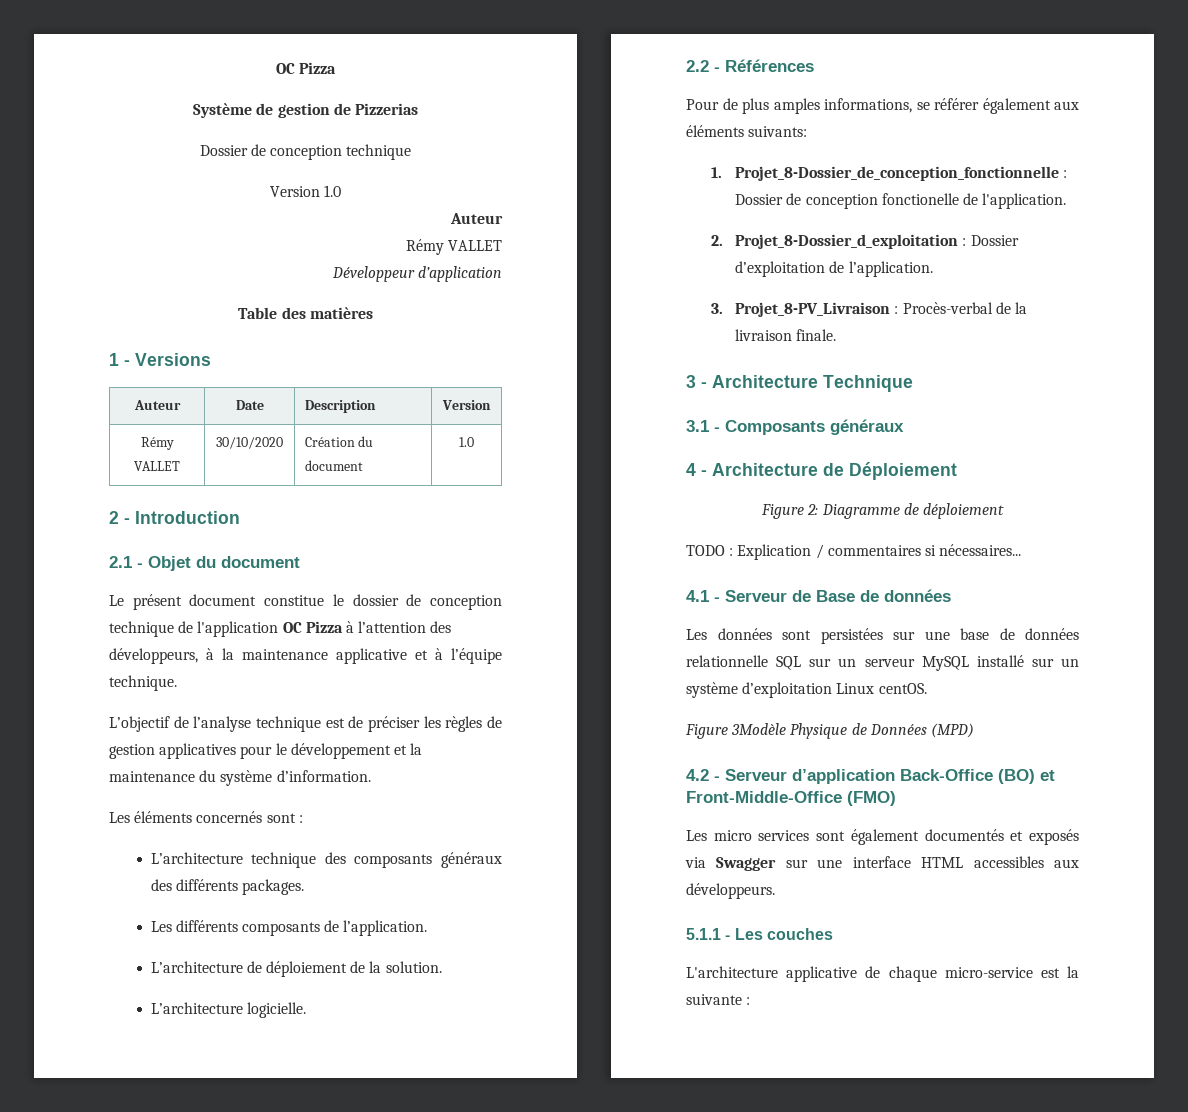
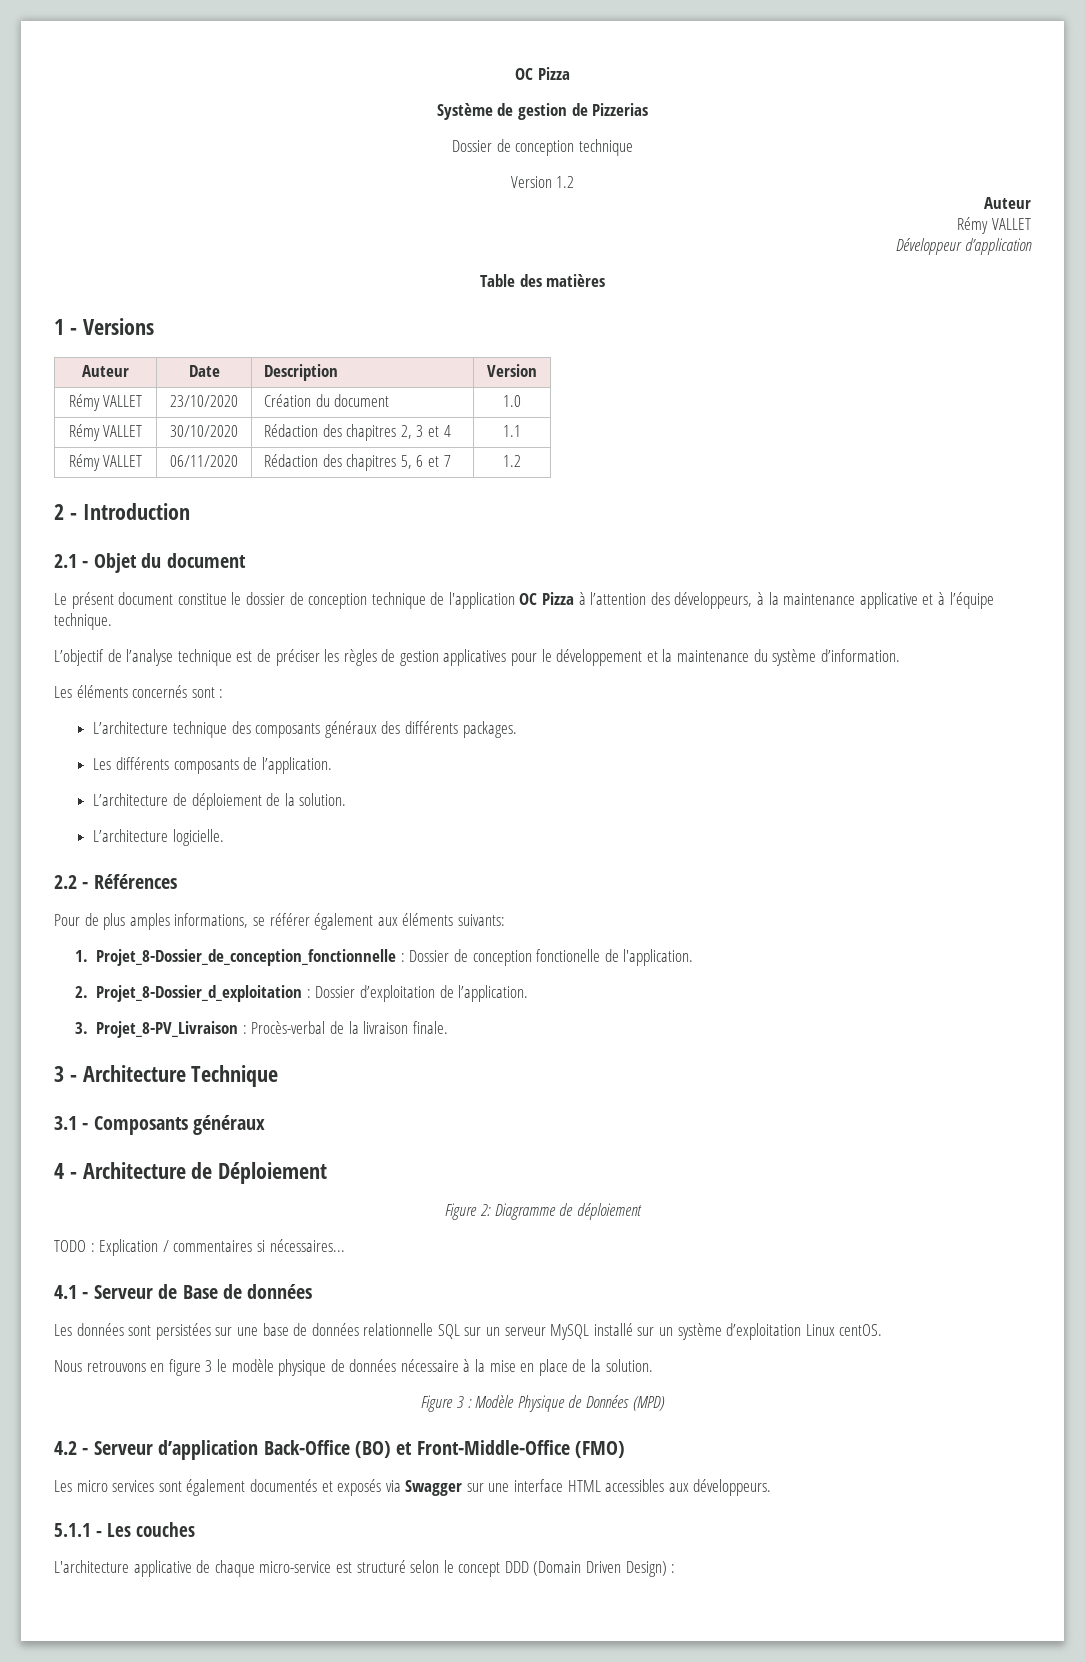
[324,185,342,197] 1.0 -> [556,176,575,188] 1.2
[216,437,283,449] 30/10/2020 -> [170,395,238,407] 23/10/2020
(474, 442) none -> [68,424,143,441] [170,425,238,437] [264,424,451,441] [503,425,521,437] [68,454,143,471] [170,455,238,467] [264,454,451,471] [503,455,521,467] // Rémy VALLET | 30/10/2020 | Rédaction des chapitres 2, 3 et 4 | 1.1 // Rémy VALLET | 06/11/2020 | Rédaction des chapitres 5, 6 et 7 | 1.2
[685,723,787,739] Figure 3Modèle -> [54,1359,653,1376] [421,1395,515,1412] Nous retrouvons en figure 3 le modèle physique de données nécessaire à la mise en place de la solution. // Figure 3 : Modèle
[1067,966,1079,978] [686,994,742,1005] la suivante -> [356,1560,667,1577] structuré selon le concept DDD (Domain Driven Design)

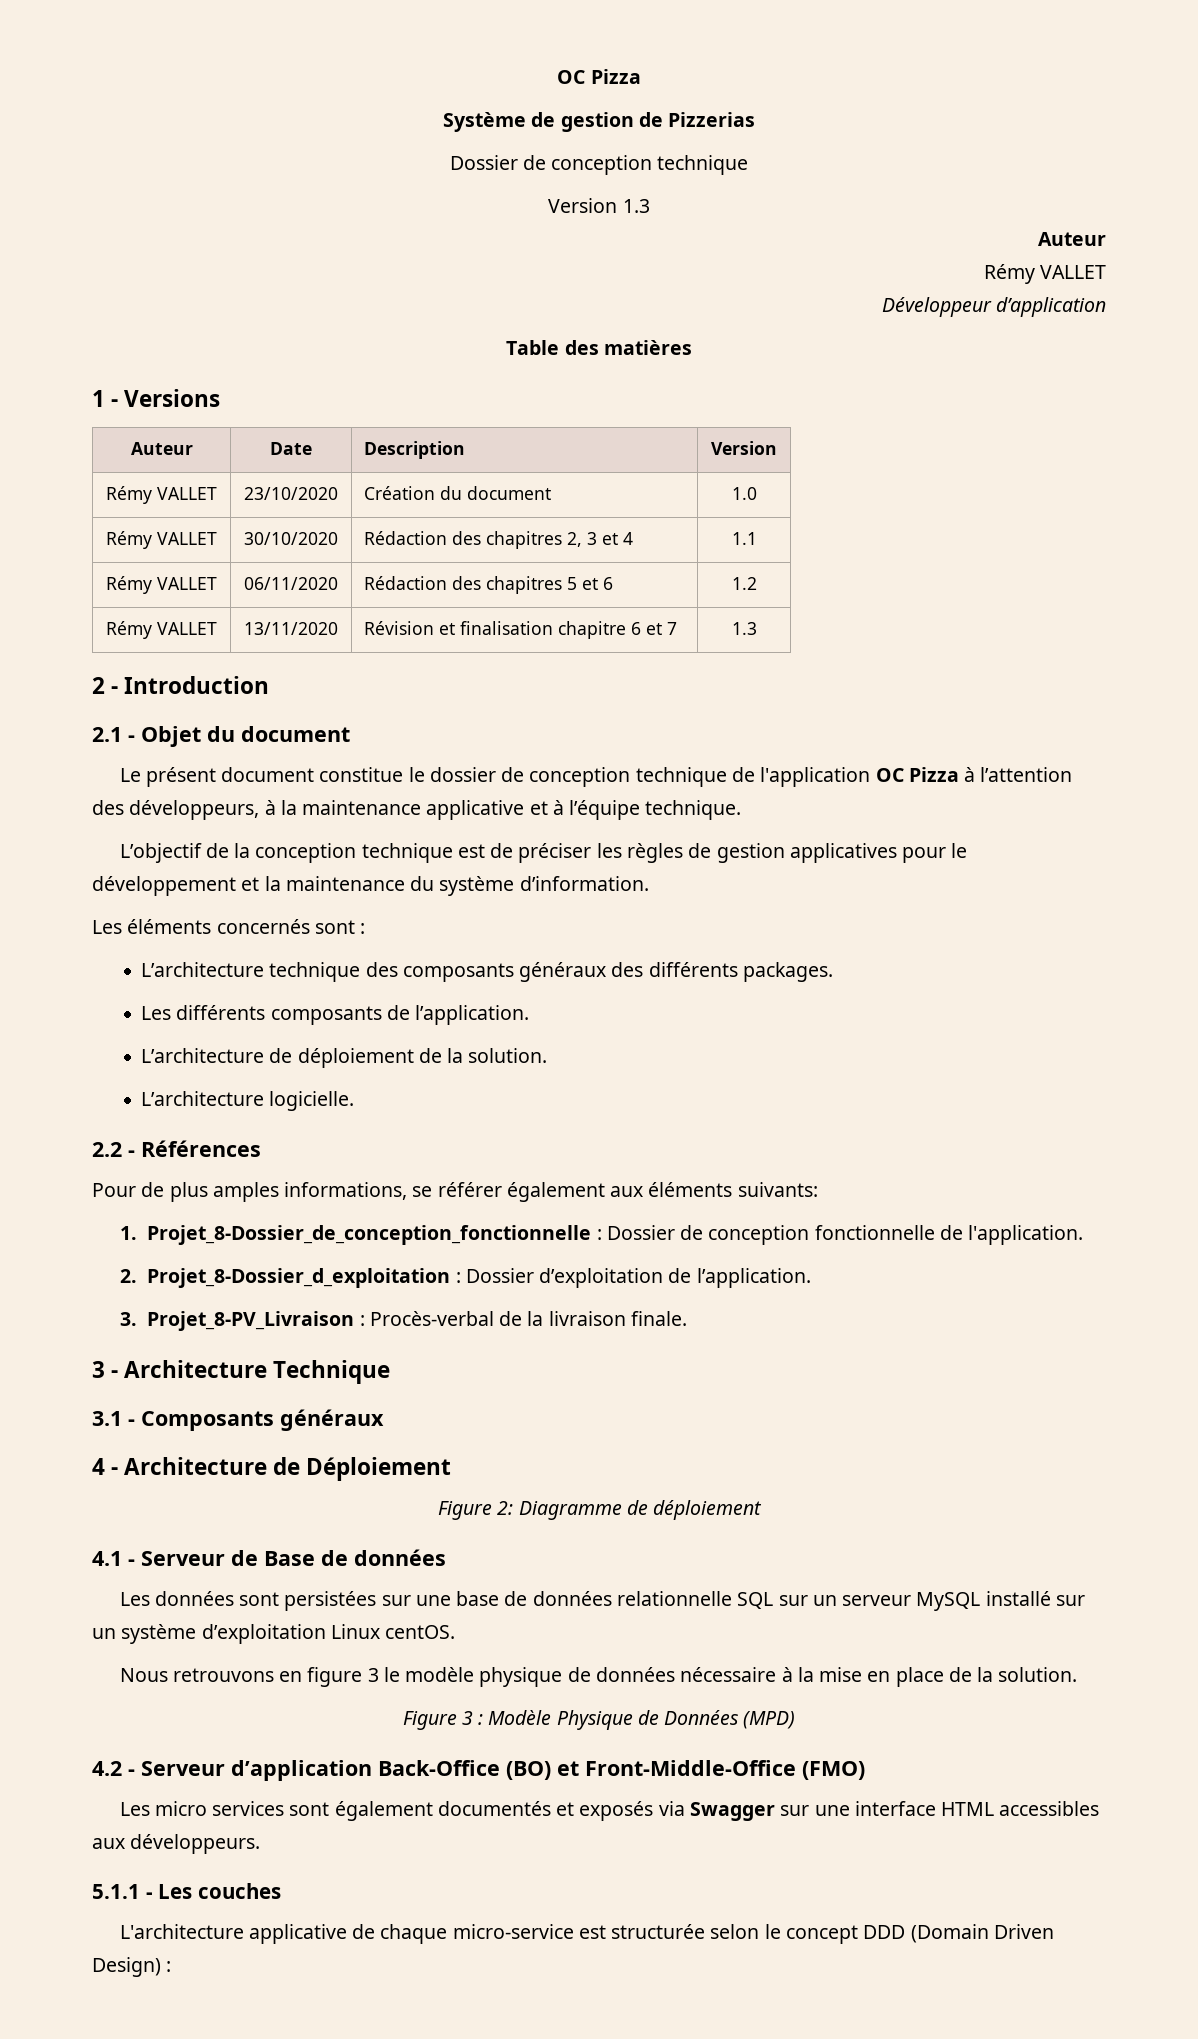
[556,176,575,188] 1.2 -> [622,199,650,213] 1.3
[400,455,412,469] 5, -> [566,577,613,590] [731,577,757,590] [106,621,217,639] [244,622,338,635] [363,621,626,639] 5 et 6 | 1.2 // Rémy VALLET | 13/11/2020 | Révision et finalisation chapitre
[503,455,521,467] 1.2 -> [731,622,757,635] 1.3
[126,649,174,666] l’analyse -> [234,843,357,863] la conception
[536,949,601,962] fonctionelle -> [814,1225,935,1240] fonctionnelle
[54,1239,345,1256] // TODO : Explication / commentaires si nécessaires... -> (763, 1510) none
[356,1560,406,1573] structuré -> [611,1924,706,1939] structurée

